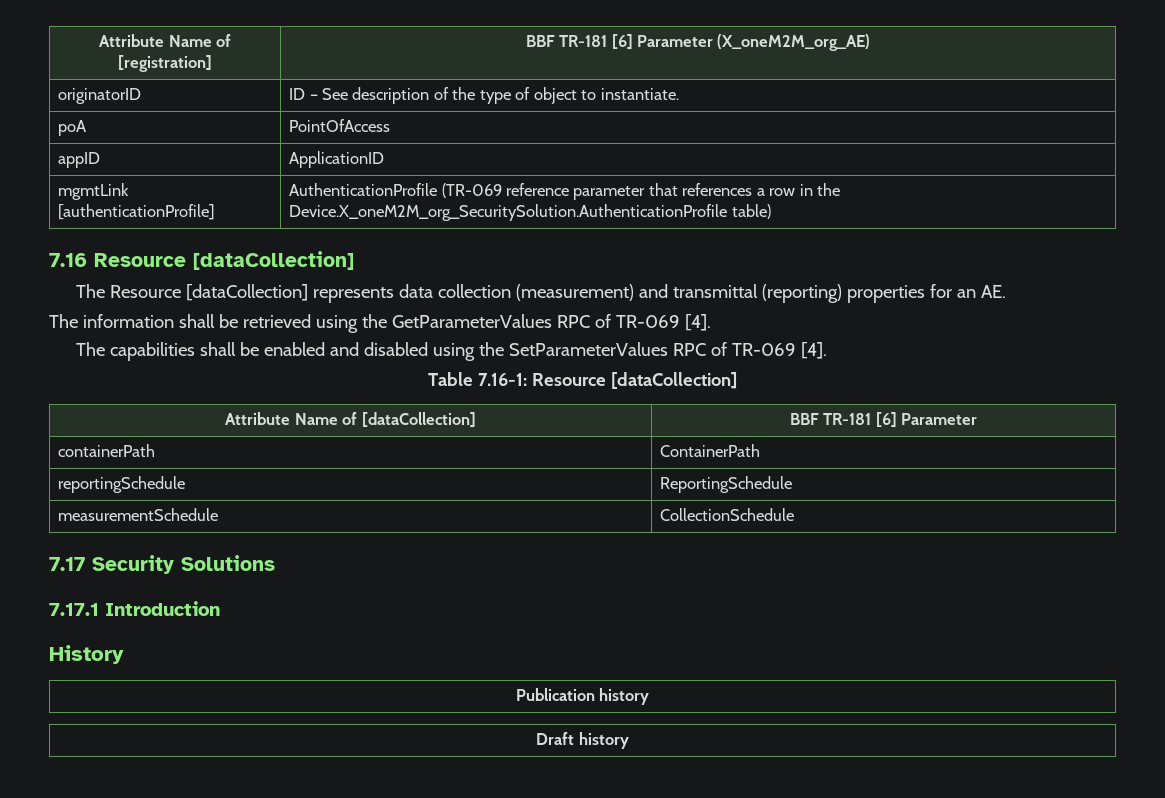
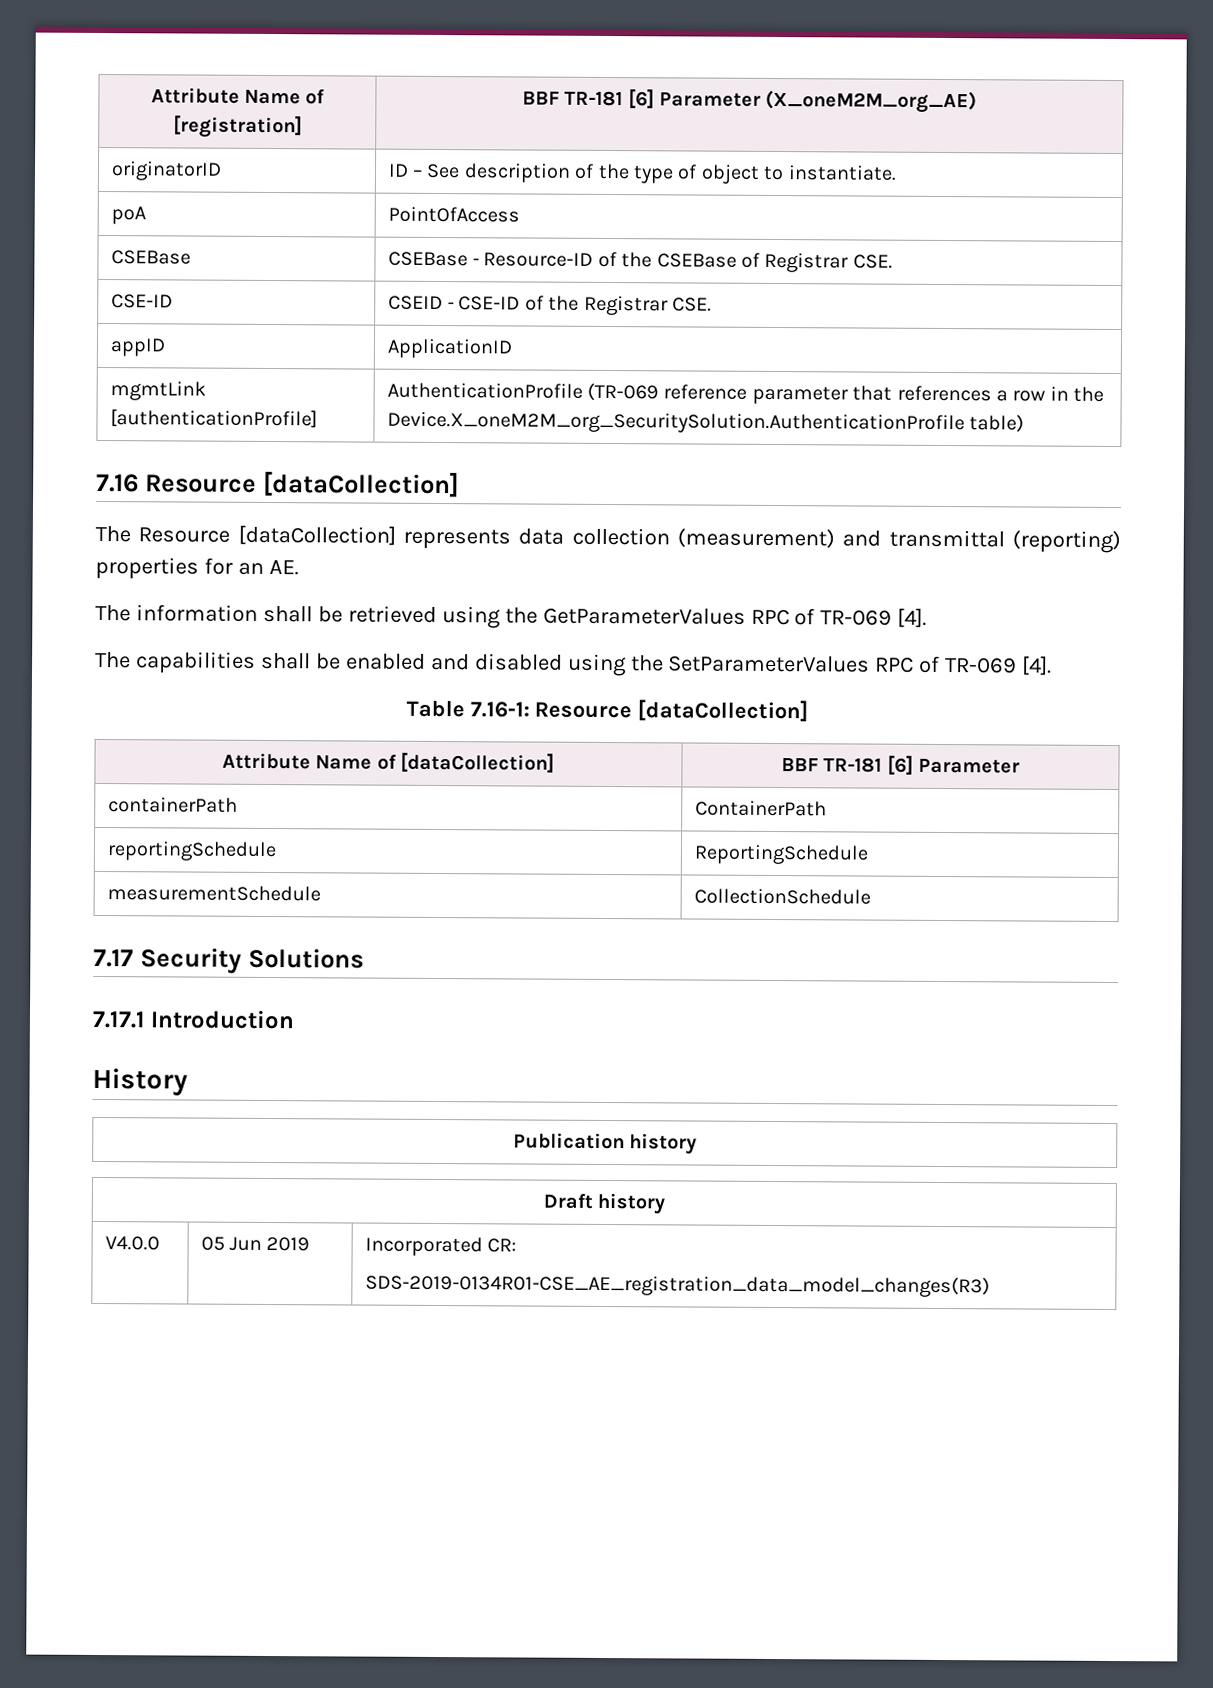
(391, 125) none -> [110,250,191,265] [387,251,893,273] [110,294,173,309] [387,295,712,316] // CSEBase | CSEBase - Resource-ID of the CSEBase of Registrar CSE. // CSE-ID | CSEID - CSE-ID of the Registrar CSE.
(629, 740) none -> [104,1236,160,1251] [200,1236,311,1252] [364,1236,517,1257] [364,1273,990,1298] // V4.0.0 | 05 Jun 2019 | Incorporated CR: // SDS-2019-0134R01-CSE_AE_registration_data_model_changes(R3)

